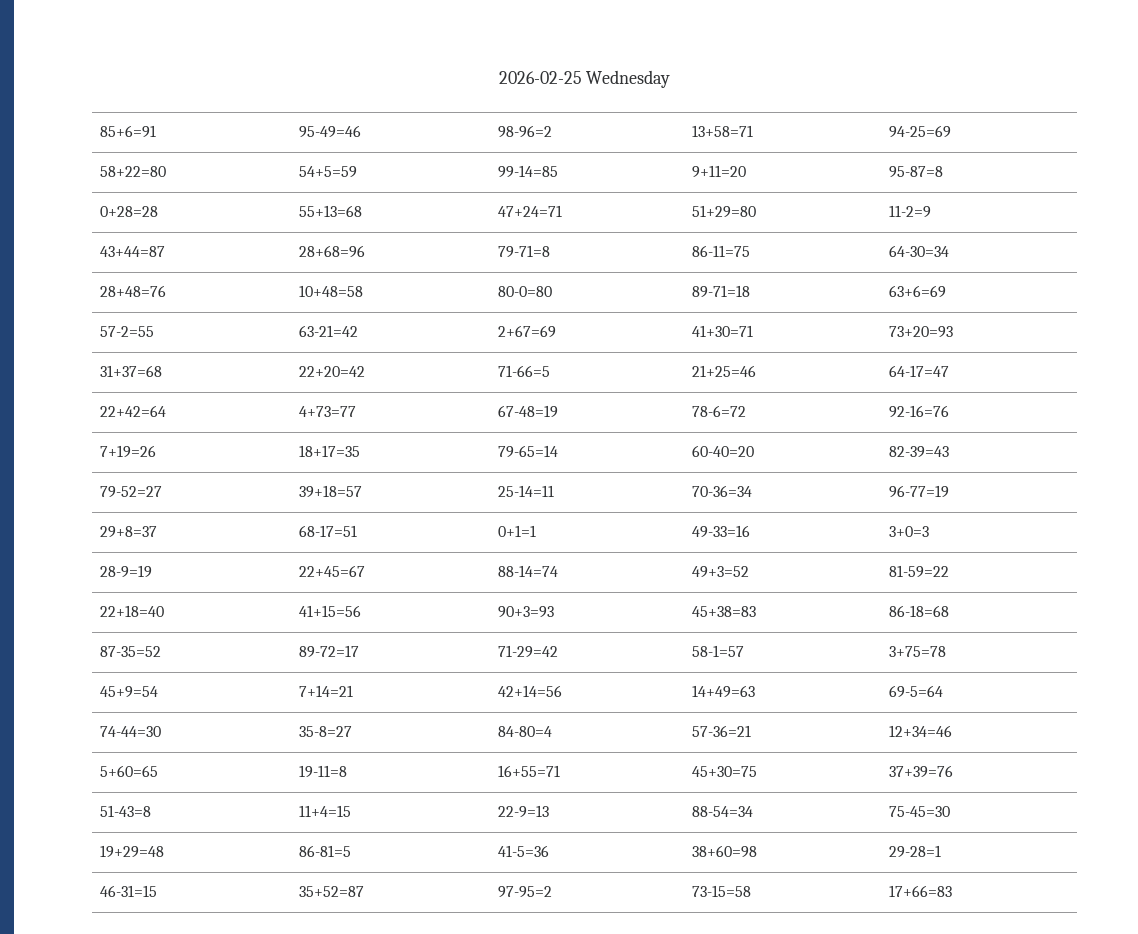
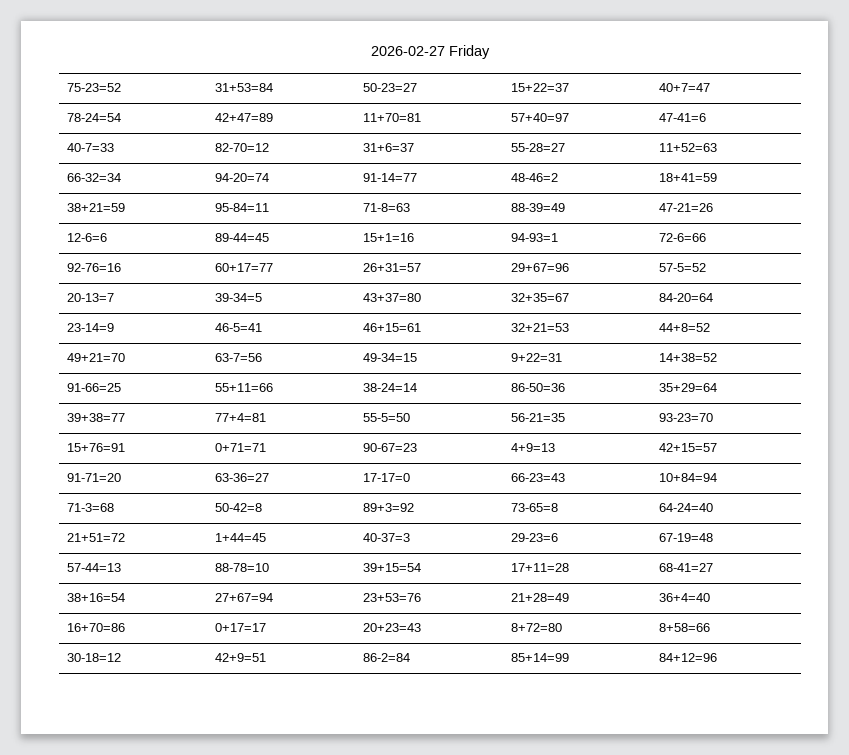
[498,70,671,88] [100,125,157,138] [299,125,362,138] [498,125,553,138] [692,125,754,137] [889,125,952,138] [100,166,167,177] [299,166,358,178] [498,165,559,178] [692,165,747,178] [889,166,944,178] [100,206,159,217] [299,205,363,217] [498,205,563,217] [692,205,757,218] [889,205,932,218] [100,246,166,257] [299,245,366,258] [498,245,551,258] [692,245,751,257] [889,245,950,257] [100,285,167,297] [299,285,364,297] [498,286,553,297] [692,285,751,298] [889,285,947,298] [100,326,155,337] [299,325,359,337] [498,325,557,338] [692,325,754,337] [889,326,954,338] [100,365,163,377] [299,366,366,377] [498,365,551,377] [692,365,757,377] [889,365,950,377] [100,405,167,417] [299,406,357,417] [498,405,559,418] [692,405,747,417] [889,405,950,418] [100,445,157,458] [299,445,361,457] [498,445,559,458] [692,445,755,457] [889,446,950,458] [100,486,163,498] [299,485,363,498] [498,485,555,497] [692,485,753,497] [889,485,950,498] [100,526,158,538] [299,525,358,537] [498,525,537,537] [692,525,751,538] [889,526,930,537] [100,565,153,578] [299,565,366,577] [498,565,559,577] [692,566,750,578] [889,565,950,578] [100,605,165,617] [299,605,362,617] [498,606,555,618] [692,606,757,617] [889,605,950,617] [100,646,162,657] [299,645,360,658] [498,645,559,658] [692,645,745,657] [889,646,947,657] [100,686,159,698] [299,685,354,697] [498,685,563,697] [692,685,756,698] [889,685,944,698] [100,726,162,737] [299,726,353,737] [498,726,553,737] [692,725,752,737] [889,725,953,737] [100,765,159,777] [299,765,348,778] [498,765,561,777] [692,766,758,777] [889,765,954,778] [100,805,152,817] [299,805,352,817] [498,805,550,818] [692,806,754,817] [889,806,951,817] [100,845,165,858] [299,845,352,857] [498,845,550,857] [692,845,758,858] [889,845,942,858] [100,885,158,897] [299,886,365,897] [498,886,553,898] [692,885,752,897] [889,885,953,897] 2026-02-25 Wednesday // 85+6=91 | 95-49=46 | 98-96=2 | 13+58=71 | 94-25=69 // 58+22=80 | 54+5=59 | 99-14=85 | 9+11=20 | 95-87=8 // 0+28=28 | 55+13=68 | 47+24=71 | 51+29=80 | 11-2=9 // 43+44=87 | 28+68=96 | 79-71=8 | 86-11=75 | 64-30=34 // 28+48=76 | 10+48=58 | 80-0=80 | 89-71=18 | 63+6=69 // 57-2=55 | 63-21=42 | 2+67=69 | 41+30=71 | 73+20=93 // 31+37=68 | 22+20=42 | 71-66=5 | 21+25=46 | 64-17=47 // 22+42=64 | 4+73=77 | 67-48=19 | 78-6=72 | 92-16=76 // 7+19=26 | 18+17=35 | 79-65=14 | 60-40=20 | 82-39=43 // 79-52=27 | 39+18=57 | 25-14=11 | 70-36=34 | 96-77=19 // 29+8=37 | 68-17=51 | 0+1=1 | 49-33=16 | 3+0=3 // 28-9=19 | 22+45=67 | 88-14=74 | 49+3=52 | 81-59=22 // 22+18=40 | 41+15=56 | 90+3=93 | 45+38=83 | 86-18=68 // 87-35=52 | 89-72=17 | 71-29=42 | 58-1=57 | 3+75=78 // 45+9=54 | 7+14=21 | 42+14=56 | 14+49=63 | 69-5=64 // 74-44=30 | 35-8=27 | 84-80=4 | 57-36=21 | 12+34=46 // 5+60=65 | 19-11=8 | 16+55=71 | 45+30=75 | 37+39=76 // 51-43=8 | 11+4=15 | 22-9=13 | 88-54=34 | 75-45=30 // 19+29=48 | 86-81=5 | 41-5=36 | 38+60=98 | 29-28=1 // 46-31=15 | 35+52=87 | 97-95=2 | 73-15=58 | 17+66=83 -> [371,45,490,59] [67,83,122,92] [215,83,274,92] [363,83,418,92] [511,83,570,92] [659,83,711,92] [67,113,122,122] [215,113,274,122] [363,113,422,122] [511,113,570,122] [659,113,707,122] [67,143,115,152] [215,143,270,152] [363,143,415,152] [511,143,566,152] [659,143,718,152] [67,173,122,182] [215,173,270,182] [363,173,418,182] [511,173,559,182] [659,173,718,182] [67,203,126,212] [215,203,270,212] [363,203,411,212] [511,203,566,212] [659,203,714,212] [67,233,108,242] [215,233,270,242] [363,233,415,242] [511,233,559,242] [659,233,707,242] [67,263,122,272] [215,263,274,272] [363,263,422,272] [511,263,570,272] [659,263,707,272] [67,293,115,302] [215,293,263,302] [363,293,422,302] [511,293,570,302] [659,293,714,302] [67,323,115,332] [215,323,263,332] [363,323,422,332] [511,323,570,332] [659,323,711,332] [67,353,126,362] [215,353,263,362] [363,353,418,362] [511,353,563,362] [659,353,718,362] [67,383,122,392] [215,383,274,392] [363,383,418,392] [511,383,566,392] [659,383,718,392] [67,413,126,422] [215,413,267,422] [363,413,411,422] [511,413,566,422] [659,413,714,422] [67,443,126,452] [215,443,267,452] [363,443,418,452] [511,443,556,452] [659,443,718,452] [67,473,122,482] [215,473,270,482] [363,473,411,482] [511,473,566,482] [659,473,718,482] [67,503,115,512] [215,503,263,512] [363,503,415,512] [511,503,559,512] [659,503,714,512] [67,533,126,542] [215,533,267,542] [363,533,411,542] [511,533,559,542] [659,533,714,542] [67,563,122,572] [215,563,270,572] [363,563,422,572] [511,563,570,572] [659,563,714,572] [67,593,126,602] [215,593,274,602] [363,593,422,602] [511,593,570,602] [659,593,711,602] [67,623,126,632] [215,623,267,632] [363,623,422,632] [511,623,563,632] [659,623,711,632] [67,653,122,662] [215,653,267,662] [363,653,411,662] [511,653,570,662] [659,653,718,662] 2026-02-27 Friday // 75-23=52 | 31+53=84 | 50-23=27 | 15+22=37 | 40+7=47 // 78-24=54 | 42+47=89 | 11+70=81 | 57+40=97 | 47-41=6 // 40-7=33 | 82-70=12 | 31+6=37 | 55-28=27 | 11+52=63 // 66-32=34 | 94-20=74 | 91-14=77 | 48-46=2 | 18+41=59 // 38+21=59 | 95-84=11 | 71-8=63 | 88-39=49 | 47-21=26 // 12-6=6 | 89-44=45 | 15+1=16 | 94-93=1 | 72-6=66 // 92-76=16 | 60+17=77 | 26+31=57 | 29+67=96 | 57-5=52 // 20-13=7 | 39-34=5 | 43+37=80 | 32+35=67 | 84-20=64 // 23-14=9 | 46-5=41 | 46+15=61 | 32+21=53 | 44+8=52 // 49+21=70 | 63-7=56 | 49-34=15 | 9+22=31 | 14+38=52 // 91-66=25 | 55+11=66 | 38-24=14 | 86-50=36 | 35+29=64 // 39+38=77 | 77+4=81 | 55-5=50 | 56-21=35 | 93-23=70 // 15+76=91 | 0+71=71 | 90-67=23 | 4+9=13 | 42+15=57 // 91-71=20 | 63-36=27 | 17-17=0 | 66-23=43 | 10+84=94 // 71-3=68 | 50-42=8 | 89+3=92 | 73-65=8 | 64-24=40 // 21+51=72 | 1+44=45 | 40-37=3 | 29-23=6 | 67-19=48 // 57-44=13 | 88-78=10 | 39+15=54 | 17+11=28 | 68-41=27 // 38+16=54 | 27+67=94 | 23+53=76 | 21+28=49 | 36+4=40 // 16+70=86 | 0+17=17 | 20+23=43 | 8+72=80 | 8+58=66 // 30-18=12 | 42+9=51 | 86-2=84 | 85+14=99 | 84+12=96

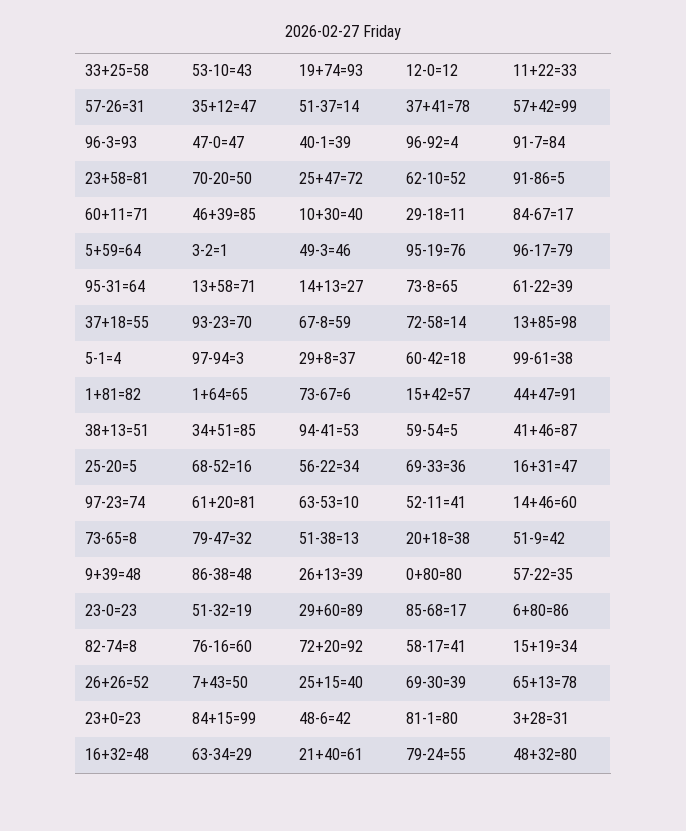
[67,83,122,92] [215,83,274,92] [363,83,418,92] [511,83,570,92] [659,83,711,92] [67,113,122,122] [215,113,274,122] [363,113,422,122] [511,113,570,122] [659,113,707,122] [67,143,115,152] [215,143,270,152] [363,143,415,152] [511,143,566,152] [659,143,718,152] [67,173,122,182] [215,173,270,182] [363,173,418,182] [511,173,559,182] [659,173,718,182] [67,203,126,212] [215,203,270,212] [363,203,411,212] [511,203,566,212] [659,203,714,212] [67,233,108,242] [215,233,270,242] [363,233,415,242] [511,233,559,242] [659,233,707,242] [67,263,122,272] [215,263,274,272] [363,263,422,272] [511,263,570,272] [659,263,707,272] [67,293,115,302] [215,293,263,302] [363,293,422,302] [511,293,570,302] [659,293,714,302] [67,323,115,332] [215,323,263,332] [363,323,422,332] [511,323,570,332] [659,323,711,332] [67,353,126,362] [215,353,263,362] [363,353,418,362] [511,353,563,362] [659,353,718,362] [67,383,122,392] [215,383,274,392] [363,383,418,392] [511,383,566,392] [659,383,718,392] [67,413,126,422] [215,413,267,422] [363,413,411,422] [511,413,566,422] [659,413,714,422] [67,443,126,452] [215,443,267,452] [363,443,418,452] [511,443,556,452] [659,443,718,452] [67,473,122,482] [215,473,270,482] [363,473,411,482] [511,473,566,482] [659,473,718,482] [67,503,115,512] [215,503,263,512] [363,503,415,512] [511,503,559,512] [659,503,714,512] [67,533,126,542] [215,533,267,542] [363,533,411,542] [511,533,559,542] [659,533,714,542] [67,563,122,572] [215,563,270,572] [363,563,422,572] [511,563,570,572] [659,563,714,572] [67,593,126,602] [215,593,274,602] [363,593,422,602] [511,593,570,602] [659,593,711,602] [67,623,126,632] [215,623,267,632] [363,623,422,632] [511,623,563,632] [659,623,711,632] [67,653,122,662] [215,653,267,662] [363,653,411,662] [511,653,570,662] [659,653,718,662] 75-23=52 | 31+53=84 | 50-23=27 | 15+22=37 | 40+7=47 // 78-24=54 | 42+47=89 | 11+70=81 | 57+40=97 | 47-41=6 // 40-7=33 | 82-70=12 | 31+6=37 | 55-28=27 | 11+52=63 // 66-32=34 | 94-20=74 | 91-14=77 | 48-46=2 | 18+41=59 // 38+21=59 | 95-84=11 | 71-8=63 | 88-39=49 | 47-21=26 // 12-6=6 | 89-44=45 | 15+1=16 | 94-93=1 | 72-6=66 // 92-76=16 | 60+17=77 | 26+31=57 | 29+67=96 | 57-5=52 // 20-13=7 | 39-34=5 | 43+37=80 | 32+35=67 | 84-20=64 // 23-14=9 | 46-5=41 | 46+15=61 | 32+21=53 | 44+8=52 // 49+21=70 | 63-7=56 | 49-34=15 | 9+22=31 | 14+38=52 // 91-66=25 | 55+11=66 | 38-24=14 | 86-50=36 | 35+29=64 // 39+38=77 | 77+4=81 | 55-5=50 | 56-21=35 | 93-23=70 // 15+76=91 | 0+71=71 | 90-67=23 | 4+9=13 | 42+15=57 // 91-71=20 | 63-36=27 | 17-17=0 | 66-23=43 | 10+84=94 // 71-3=68 | 50-42=8 | 89+3=92 | 73-65=8 | 64-24=40 // 21+51=72 | 1+44=45 | 40-37=3 | 29-23=6 | 67-19=48 // 57-44=13 | 88-78=10 | 39+15=54 | 17+11=28 | 68-41=27 // 38+16=54 | 27+67=94 | 23+53=76 | 21+28=49 | 36+4=40 // 16+70=86 | 0+17=17 | 20+23=43 | 8+72=80 | 8+58=66 // 30-18=12 | 42+9=51 | 86-2=84 | 85+14=99 | 84+12=96 -> [84,64,149,76] [191,64,252,76] [298,64,363,76] [405,64,458,76] [512,64,577,76] [84,100,145,112] [191,100,256,112] [298,100,359,112] [405,100,470,112] [512,100,577,112] [84,136,137,148] [191,136,244,148] [298,136,351,148] [405,136,458,148] [512,136,565,148] [84,172,149,184] [191,172,252,184] [298,172,363,184] [405,172,466,184] [512,172,565,184] [84,208,149,220] [191,208,256,220] [298,208,363,220] [405,208,466,220] [512,208,573,220] [84,244,141,256] [191,244,228,256] [298,244,351,256] [405,244,466,256] [512,244,573,256] [84,280,145,292] [191,280,256,292] [298,280,363,292] [405,280,458,292] [512,280,573,292] [84,316,149,328] [191,316,252,328] [298,316,351,328] [405,316,466,328] [512,316,577,328] [84,352,121,364] [191,352,244,364] [298,352,355,364] [405,352,466,364] [512,352,573,364] [84,388,141,400] [191,388,248,400] [298,388,351,400] [405,388,470,400] [512,388,577,400] [84,424,149,436] [191,424,256,436] [298,424,359,436] [405,424,458,436] [512,424,577,436] [84,460,137,472] [191,460,252,472] [298,460,359,472] [405,460,466,472] [512,460,577,472] [84,496,145,508] [191,496,256,508] [298,496,359,508] [405,496,466,508] [512,496,577,508] [84,532,137,544] [191,532,252,544] [298,532,359,544] [405,532,470,544] [512,532,565,544] [84,568,141,580] [191,568,252,580] [298,568,363,580] [405,568,462,580] [512,568,573,580] [84,604,137,616] [191,604,252,616] [298,604,363,616] [405,604,466,616] [512,604,569,616] [84,640,137,652] [191,640,252,652] [298,640,363,652] [405,640,466,652] [512,640,577,652] [84,676,149,688] [191,676,248,688] [298,676,363,688] [405,676,466,688] [512,676,577,688] [84,712,141,724] [191,712,256,724] [298,712,351,724] [405,712,458,724] [512,712,569,724] [84,748,149,760] [191,748,252,760] [298,748,363,760] [405,748,466,760] [512,748,577,760] 33+25=58 | 53-10=43 | 19+74=93 | 12-0=12 | 11+22=33 // 57-26=31 | 35+12=47 | 51-37=14 | 37+41=78 | 57+42=99 // 96-3=93 | 47-0=47 | 40-1=39 | 96-92=4 | 91-7=84 // 23+58=81 | 70-20=50 | 25+47=72 | 62-10=52 | 91-86=5 // 60+11=71 | 46+39=85 | 10+30=40 | 29-18=11 | 84-67=17 // 5+59=64 | 3-2=1 | 49-3=46 | 95-19=76 | 96-17=79 // 95-31=64 | 13+58=71 | 14+13=27 | 73-8=65 | 61-22=39 // 37+18=55 | 93-23=70 | 67-8=59 | 72-58=14 | 13+85=98 // 5-1=4 | 97-94=3 | 29+8=37 | 60-42=18 | 99-61=38 // 1+81=82 | 1+64=65 | 73-67=6 | 15+42=57 | 44+47=91 // 38+13=51 | 34+51=85 | 94-41=53 | 59-54=5 | 41+46=87 // 25-20=5 | 68-52=16 | 56-22=34 | 69-33=36 | 16+31=47 // 97-23=74 | 61+20=81 | 63-53=10 | 52-11=41 | 14+46=60 // 73-65=8 | 79-47=32 | 51-38=13 | 20+18=38 | 51-9=42 // 9+39=48 | 86-38=48 | 26+13=39 | 0+80=80 | 57-22=35 // 23-0=23 | 51-32=19 | 29+60=89 | 85-68=17 | 6+80=86 // 82-74=8 | 76-16=60 | 72+20=92 | 58-17=41 | 15+19=34 // 26+26=52 | 7+43=50 | 25+15=40 | 69-30=39 | 65+13=78 // 23+0=23 | 84+15=99 | 48-6=42 | 81-1=80 | 3+28=31 // 16+32=48 | 63-34=29 | 21+40=61 | 79-24=55 | 48+32=80

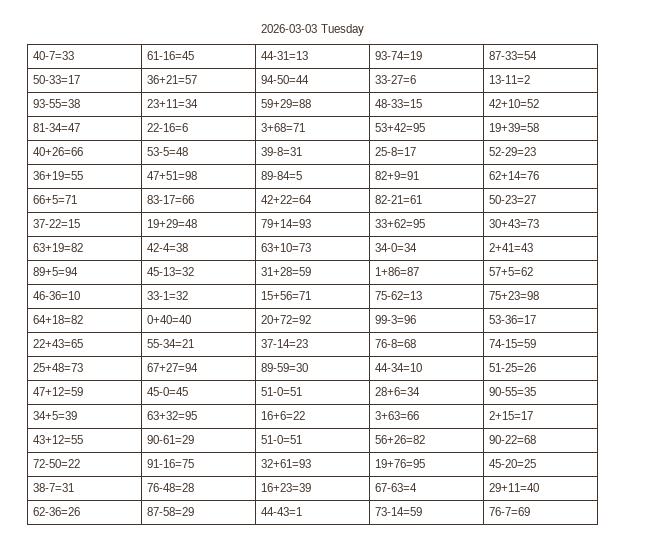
[284,25,402,40] [84,64,149,76] [191,64,252,76] [298,64,363,76] [405,64,458,76] [512,64,577,76] [84,100,145,112] [191,100,256,112] [298,100,359,112] [405,100,470,112] [512,100,577,112] [84,136,137,148] [191,136,244,148] [298,136,351,148] [405,136,458,148] [512,136,565,148] [84,172,149,184] [191,172,252,184] [298,172,363,184] [405,172,466,184] [512,172,565,184] [84,208,149,220] [191,208,256,220] [298,208,363,220] [405,208,466,220] [512,208,573,220] [84,244,141,256] [191,244,228,256] [298,244,351,256] [405,244,466,256] [512,244,573,256] [84,280,145,292] [191,280,256,292] [298,280,363,292] [405,280,458,292] [512,280,573,292] [84,316,149,328] [191,316,252,328] [298,316,351,328] [405,316,466,328] [512,316,577,328] [84,352,121,364] [191,352,244,364] [298,352,355,364] [405,352,466,364] [512,352,573,364] [84,388,141,400] [191,388,248,400] [298,388,351,400] [405,388,470,400] [512,388,577,400] [84,424,149,436] [191,424,256,436] [298,424,359,436] [405,424,458,436] [512,424,577,436] [84,460,137,472] [191,460,252,472] [298,460,359,472] [405,460,466,472] [512,460,577,472] [84,496,145,508] [191,496,256,508] [298,496,359,508] [405,496,466,508] [512,496,577,508] [84,532,137,544] [191,532,252,544] [298,532,359,544] [405,532,470,544] [512,532,565,544] [84,568,141,580] [191,568,252,580] [298,568,363,580] [405,568,462,580] [512,568,573,580] [84,604,137,616] [191,604,252,616] [298,604,363,616] [405,604,466,616] [512,604,569,616] [84,640,137,652] [191,640,252,652] [298,640,363,652] [405,640,466,652] [512,640,577,652] [84,676,149,688] [191,676,248,688] [298,676,363,688] [405,676,466,688] [512,676,577,688] [84,712,141,724] [191,712,256,724] [298,712,351,724] [405,712,458,724] [512,712,569,724] [84,748,149,760] [191,748,252,760] [298,748,363,760] [405,748,466,760] [512,748,577,760] 2026-02-27 Friday // 33+25=58 | 53-10=43 | 19+74=93 | 12-0=12 | 11+22=33 // 57-26=31 | 35+12=47 | 51-37=14 | 37+41=78 | 57+42=99 // 96-3=93 | 47-0=47 | 40-1=39 | 96-92=4 | 91-7=84 // 23+58=81 | 70-20=50 | 25+47=72 | 62-10=52 | 91-86=5 // 60+11=71 | 46+39=85 | 10+30=40 | 29-18=11 | 84-67=17 // 5+59=64 | 3-2=1 | 49-3=46 | 95-19=76 | 96-17=79 // 95-31=64 | 13+58=71 | 14+13=27 | 73-8=65 | 61-22=39 // 37+18=55 | 93-23=70 | 67-8=59 | 72-58=14 | 13+85=98 // 5-1=4 | 97-94=3 | 29+8=37 | 60-42=18 | 99-61=38 // 1+81=82 | 1+64=65 | 73-67=6 | 15+42=57 | 44+47=91 // 38+13=51 | 34+51=85 | 94-41=53 | 59-54=5 | 41+46=87 // 25-20=5 | 68-52=16 | 56-22=34 | 69-33=36 | 16+31=47 // 97-23=74 | 61+20=81 | 63-53=10 | 52-11=41 | 14+46=60 // 73-65=8 | 79-47=32 | 51-38=13 | 20+18=38 | 51-9=42 // 9+39=48 | 86-38=48 | 26+13=39 | 0+80=80 | 57-22=35 // 23-0=23 | 51-32=19 | 29+60=89 | 85-68=17 | 6+80=86 // 82-74=8 | 76-16=60 | 72+20=92 | 58-17=41 | 15+19=34 // 26+26=52 | 7+43=50 | 25+15=40 | 69-30=39 | 65+13=78 // 23+0=23 | 84+15=99 | 48-6=42 | 81-1=80 | 3+28=31 // 16+32=48 | 63-34=29 | 21+40=61 | 79-24=55 | 48+32=80 -> [261,24,364,36] [33,51,75,60] [147,51,195,60] [261,51,309,60] [375,51,423,60] [489,51,538,60] [33,75,81,84] [147,75,198,84] [261,75,310,84] [375,75,417,84] [489,75,531,84] [33,99,81,108] [147,99,199,108] [261,99,312,108] [375,99,423,108] [489,99,540,108] [33,123,81,132] [147,123,189,132] [261,123,306,132] [375,123,426,132] [489,123,540,132] [33,147,84,156] [147,147,189,156] [261,147,303,156] [375,147,417,156] [489,147,537,156] [33,171,84,180] [147,171,198,180] [261,171,303,180] [375,171,420,180] [489,171,540,180] [33,195,78,204] [147,195,195,204] [261,195,313,204] [375,195,423,204] [489,195,537,204] [33,219,81,228] [147,219,198,228] [261,219,312,228] [375,219,426,228] [489,219,540,228] [33,243,84,252] [147,243,189,252] [261,243,312,252] [375,243,418,252] [489,243,534,252] [33,267,79,276] [147,267,195,276] [261,267,312,276] [375,267,420,276] [489,267,534,276] [33,291,81,300] [147,291,189,300] [261,291,312,300] [375,291,423,300] [489,291,540,300] [33,315,84,324] [147,315,192,324] [261,315,312,324] [375,315,417,324] [489,315,537,324] [33,339,84,348] [147,339,195,348] [261,339,309,348] [375,339,417,348] [489,339,537,348] [33,363,84,372] [147,363,199,372] [261,363,309,372] [375,363,423,372] [489,363,537,372] [33,387,84,396] [147,387,189,396] [261,387,303,396] [375,387,421,396] [489,387,537,396] [33,411,78,420] [147,411,198,420] [261,411,306,420] [375,411,420,420] [489,411,534,420] [33,435,84,444] [147,435,195,444] [261,435,303,444] [375,435,426,444] [489,435,537,444] [33,459,81,468] [147,459,195,468] [261,459,312,468] [375,459,426,468] [489,459,537,468] [33,483,75,492] [147,483,195,492] [261,483,312,492] [375,483,418,492] [489,483,540,492] [33,507,81,516] [147,507,195,516] [261,507,303,516] [375,507,423,516] [489,507,531,516] 2026-03-03 Tuesday // 40-7=33 | 61-16=45 | 44-31=13 | 93-74=19 | 87-33=54 // 50-33=17 | 36+21=57 | 94-50=44 | 33-27=6 | 13-11=2 // 93-55=38 | 23+11=34 | 59+29=88 | 48-33=15 | 42+10=52 // 81-34=47 | 22-16=6 | 3+68=71 | 53+42=95 | 19+39=58 // 40+26=66 | 53-5=48 | 39-8=31 | 25-8=17 | 52-29=23 // 36+19=55 | 47+51=98 | 89-84=5 | 82+9=91 | 62+14=76 // 66+5=71 | 83-17=66 | 42+22=64 | 82-21=61 | 50-23=27 // 37-22=15 | 19+29=48 | 79+14=93 | 33+62=95 | 30+43=73 // 63+19=82 | 42-4=38 | 63+10=73 | 34-0=34 | 2+41=43 // 89+5=94 | 45-13=32 | 31+28=59 | 1+86=87 | 57+5=62 // 46-36=10 | 33-1=32 | 15+56=71 | 75-62=13 | 75+23=98 // 64+18=82 | 0+40=40 | 20+72=92 | 99-3=96 | 53-36=17 // 22+43=65 | 55-34=21 | 37-14=23 | 76-8=68 | 74-15=59 // 25+48=73 | 67+27=94 | 89-59=30 | 44-34=10 | 51-25=26 // 47+12=59 | 45-0=45 | 51-0=51 | 28+6=34 | 90-55=35 // 34+5=39 | 63+32=95 | 16+6=22 | 3+63=66 | 2+15=17 // 43+12=55 | 90-61=29 | 51-0=51 | 56+26=82 | 90-22=68 // 72-50=22 | 91-16=75 | 32+61=93 | 19+76=95 | 45-20=25 // 38-7=31 | 76-48=28 | 16+23=39 | 67-63=4 | 29+11=40 // 62-36=26 | 87-58=29 | 44-43=1 | 73-14=59 | 76-7=69

